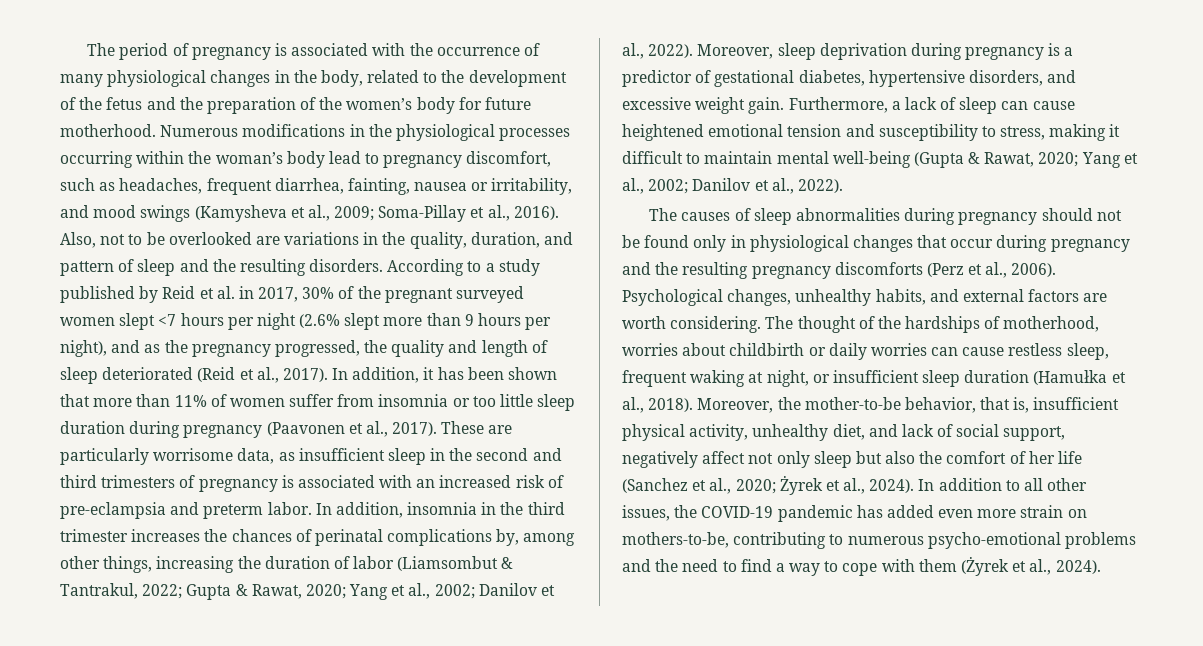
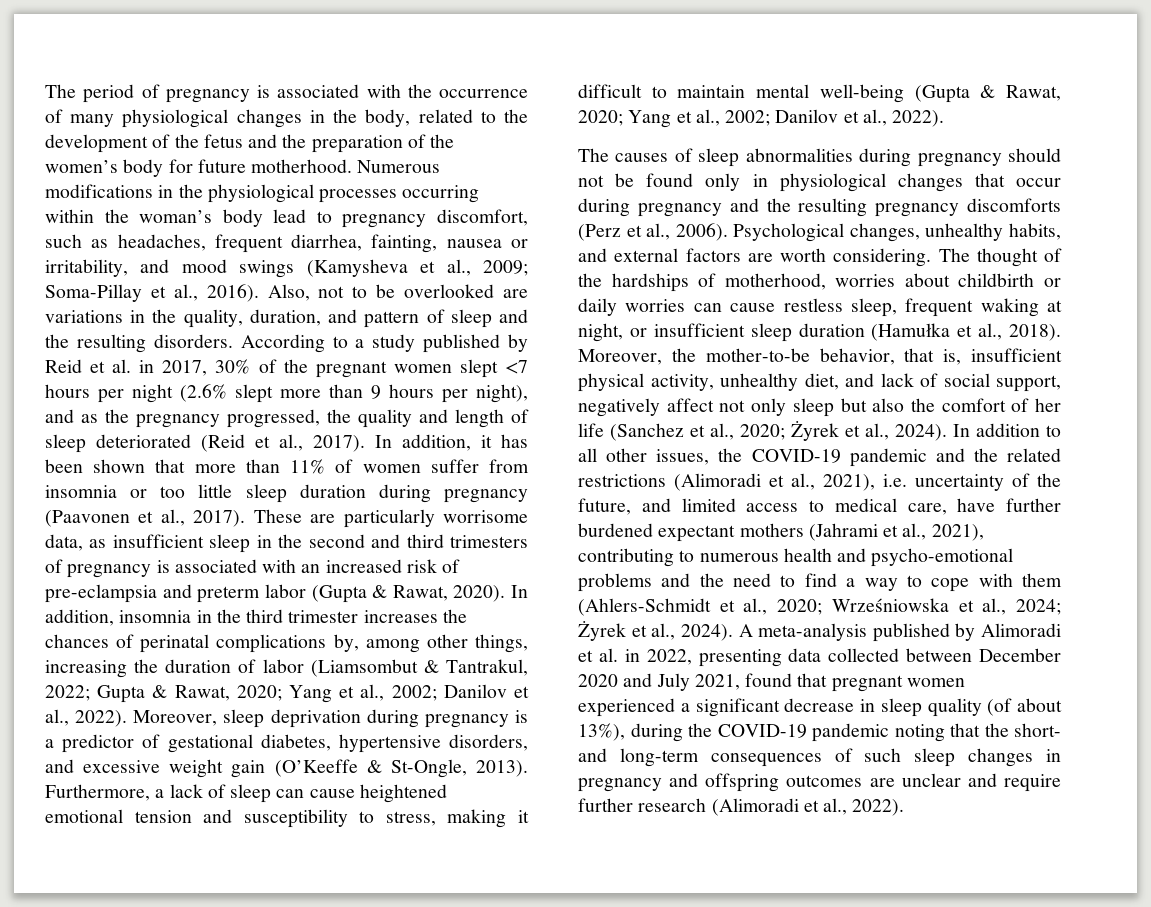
[456,286,525,303] surveyed -> (387, 369) none
[267,502,312,515] labor. -> [264,584,506,603] labor (Gupta & Rawat, 2020).
[748,97,785,114] gain. -> [231,759,528,778] gain (O’Keeffe & St-Ongle, 2013).
[856,505,1087,518] [622,532,729,548] has added even more strain on mothers-to-be, -> [935,448,1061,462] [578,473,1061,491] [578,498,1061,515] [578,523,984,542] and the related restrictions (Alimoradi et al., 2021), i.e. uncertainty of the future, and limited access to medical care, have further burdened expectant mothers (Jahrami et al., 2021),
(924, 540) none -> [783,548,867,562] health and
[961,556,1101,576] (Żyrek et al., 2024). -> [578,598,1061,616] [578,621,1061,642] [578,648,1061,667] [578,673,965,692] [578,698,1062,717] [578,723,1061,742] [578,748,1061,767] [578,773,1061,792] [578,798,905,816] (Ahlers-Schmidt et al., 2020; Wrześniowska et al., 2024; Żyrek et al., 2024). A meta-analysis published by Alimoradi et al. in 2022, presenting data collected between December 2020 and July 2021, found that pregnant women experienced a significant decrease in sleep quality (of about 13%), during the COVID-19 pandemic noting that the short- and long-term consequences of such sleep changes in pregnancy and offspring outcomes are unclear and require further research (Alimoradi et al., 2022).

